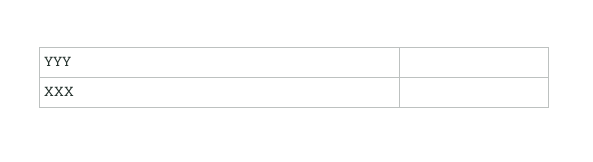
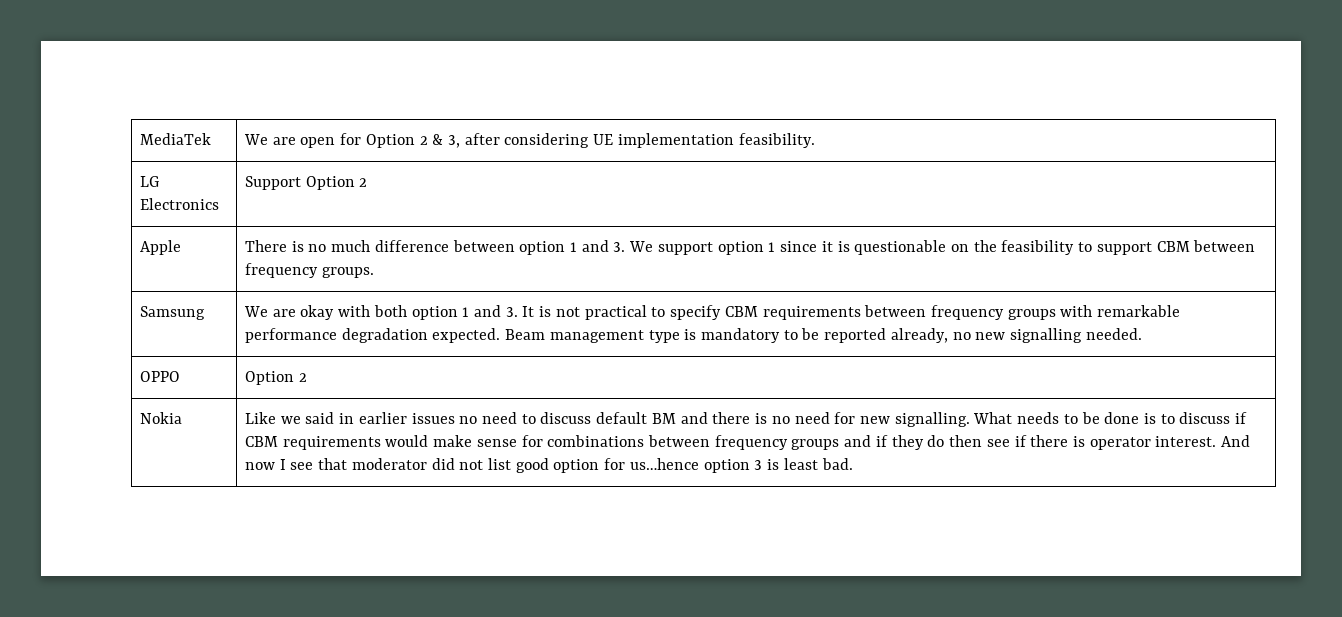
[44,56,72,66] [44,86,75,96] YYY | // XXX | -> [139,133,211,145] [243,133,815,148] [139,176,159,187] [139,198,219,210] [244,176,368,190] [139,240,181,255] [244,240,1256,255] [244,263,374,278] [139,306,205,320] [243,305,1181,320] [244,328,1142,343] [139,371,180,382] [244,371,307,385] [139,412,182,424] [244,412,1248,427] [244,435,1251,450] [244,458,853,473] MediaTek | We are open for Option 2 & 3, after considering UE implementation feasibility. // LG Electronics | Support Option 2 // Apple | There is no much difference between option 1 and 3. We support option 1 since it is questionable on the feasibility to support CBM between frequency groups. // Samsung | We are okay with both option 1 and 3. It is not practical to specify CBM requirements between frequency groups with remarkable performance degradation expected. Beam management type is mandatory to be reported already, no new signalling needed. // OPPO | Option 2 // Nokia | Like we said in earlier issues no need to discuss default BM and there is no need for new signalling. What needs to be done is to discuss if CBM requirements would make sense for combinations between frequency groups and if they do then see if there is operator interest. And now I see that moderator did not list good option for us…hence option 3 is least bad.

